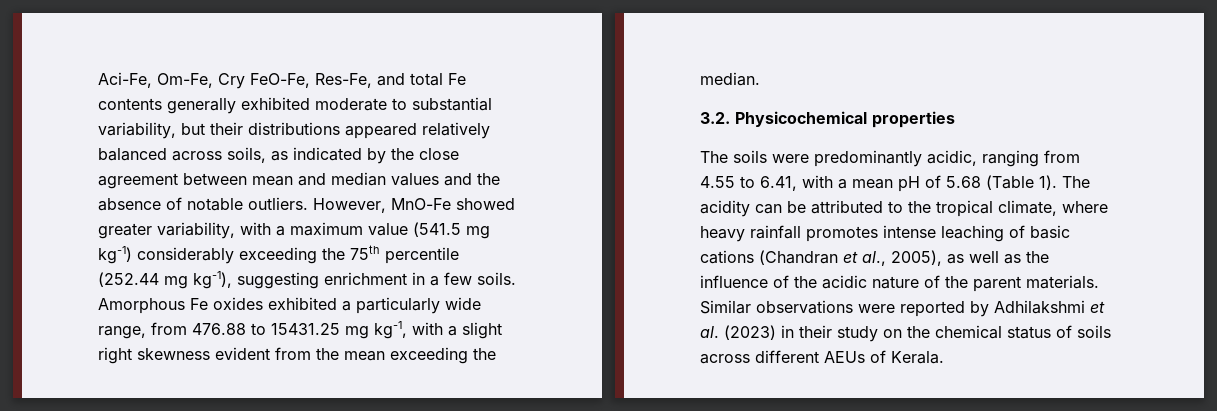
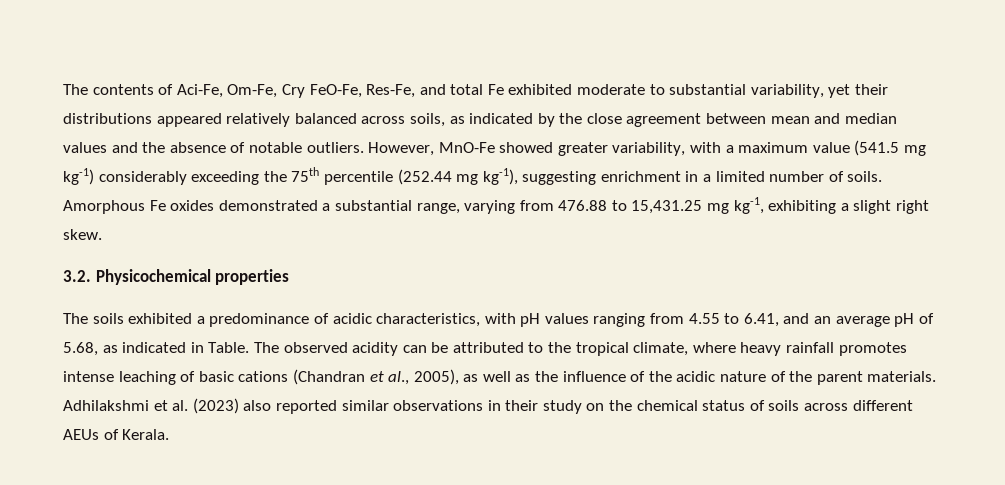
(98, 80) none -> [63,84,174,95] The contents of
[98,98,236,114] contents generally -> (504, 89) none
[181,123,205,135] but -> [828,84,851,98] yet
[444,272,472,285] few -> [715,171,844,182] limited number of
[268,297,481,314] [98,326,146,339] exhibited a particularly wide range, -> [218,200,516,214] demonstrated a substantial range, varying
[271,323,340,335] 15431.25 -> [631,200,703,214] 15,431.25
[412,322,443,335] with -> [768,200,837,214] exhibiting
[137,347,496,364] [700,72,760,86] skewness evident from the mean exceeding the median. -> [63,229,102,240] skew.
[772,150,977,167] were predominantly acidic, -> [128,313,589,327] exhibited a predominance of acidic characteristics, with pH values
[802,175,1090,192] with a mean pH of 5.68 (Table 1). The -> [783,313,934,327] [63,342,348,356] and an average pH of 5.68, as indicated in Table. The observed
[700,300,1105,317] [700,325,776,340] Similar observations were reported by Adhilakshmi et al. (2023) -> [63,398,484,414] Adhilakshmi et al. (2023) also reported similar observations

